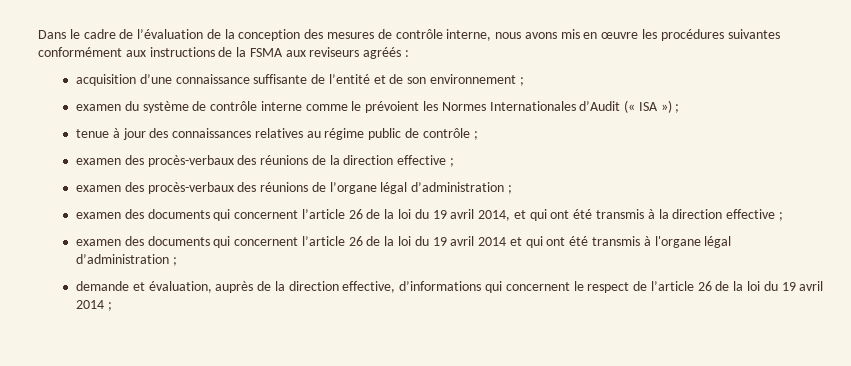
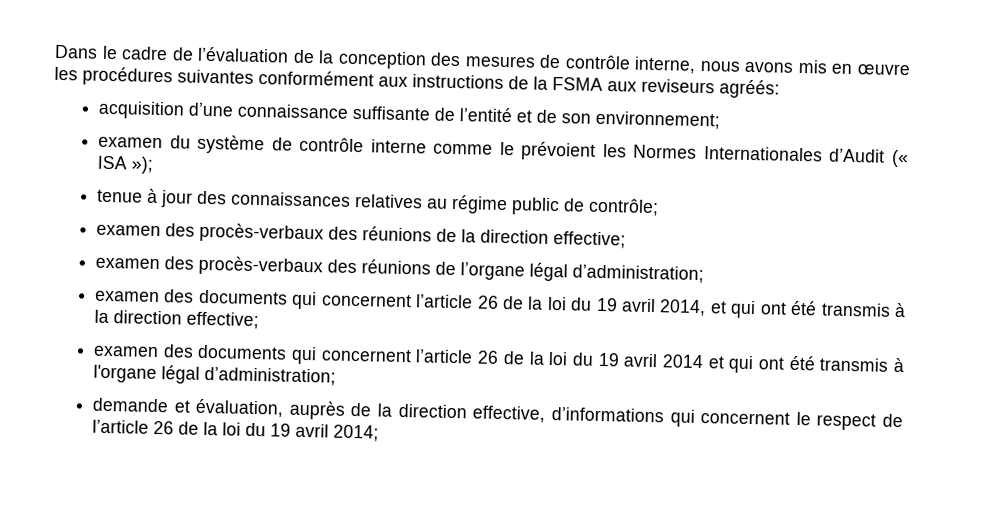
[363,47,410,59] agréés : -> [719,79,780,99] agréés:
[430,74,524,86] environnement ; -> [595,110,721,130] environnement;
[660,100,680,113] ») ; -> [131,156,154,174] »);
[422,128,478,140] contrôle ; -> [588,197,660,217] contrôle;
[397,155,455,167] effective ; -> [553,231,627,249] effective;
[411,182,513,194] d’administration ; -> [572,264,705,284] d’administration;
[726,209,783,221] effective ; -> [186,311,260,330] effective;
[76,254,177,266] d’administration ; -> [204,366,337,386] d’administration;
[76,300,112,311] 2014 ; -> [333,424,380,442] 2014;

